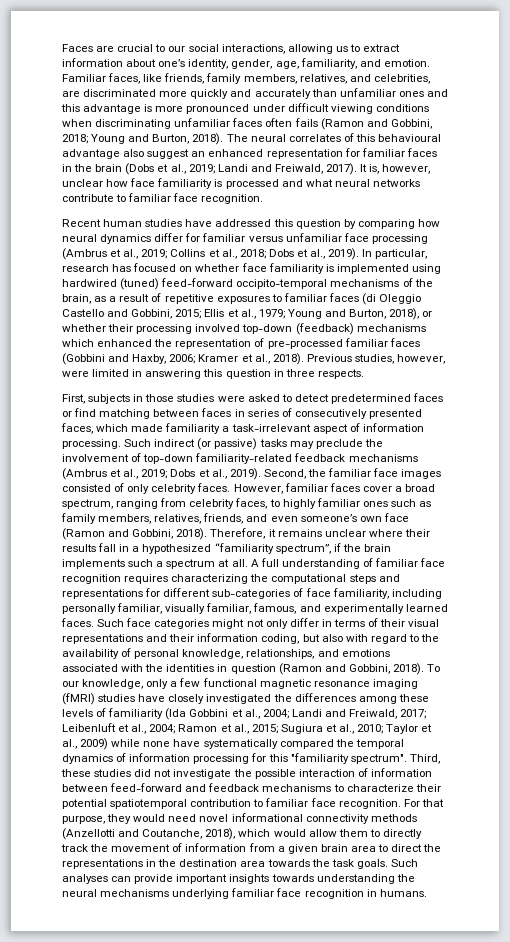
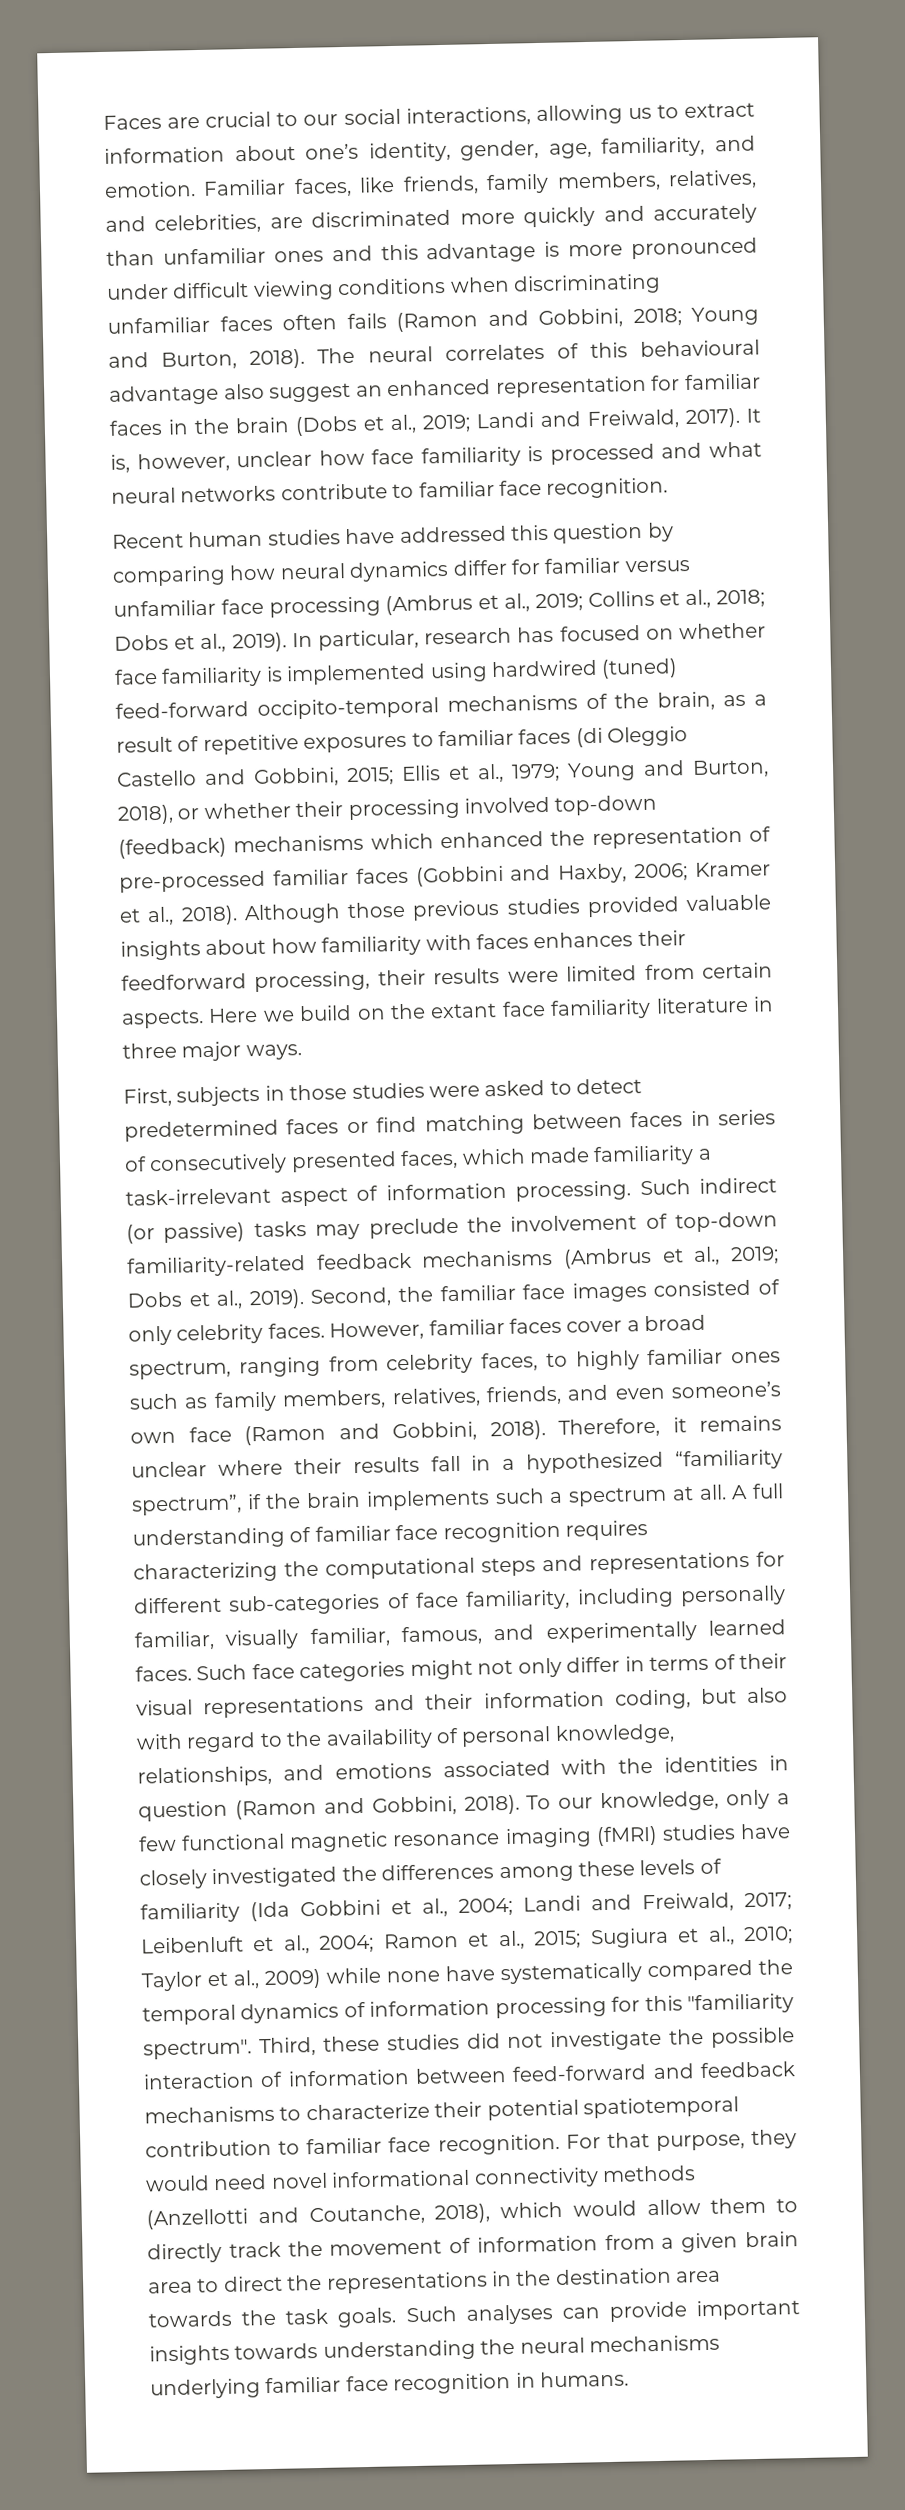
[306,354,446,364] [62,369,364,379] Previous studies, however, were limited in answering this question in three respects. -> [243,894,771,925] [120,930,686,961] [121,962,773,993] [121,996,774,1029] [122,1041,302,1062] Although those previous studies provided valuable insights about how familiarity with faces enhances their feedforward processing, their results were limited from certain aspects. Here we build on the extant face familiarity literature in three major ways.

